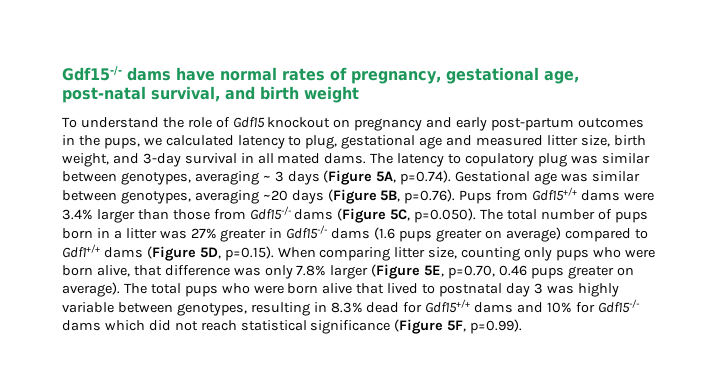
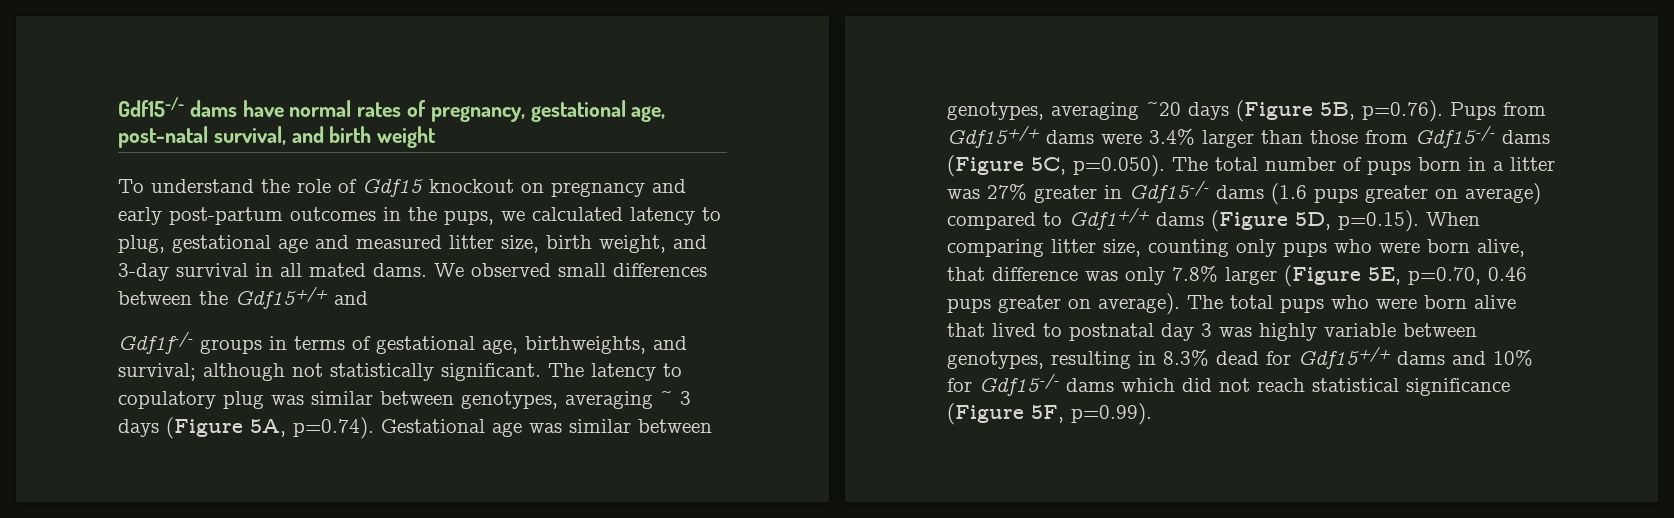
(367, 158) none -> [434,263,707,277] [118,286,368,309] [118,331,687,354] [118,363,541,381] We observed small differences between the Gdf15+/+ and // Gdf1f-/- groups in terms of gestational age, birthweights, and survival; although not statistically significant.

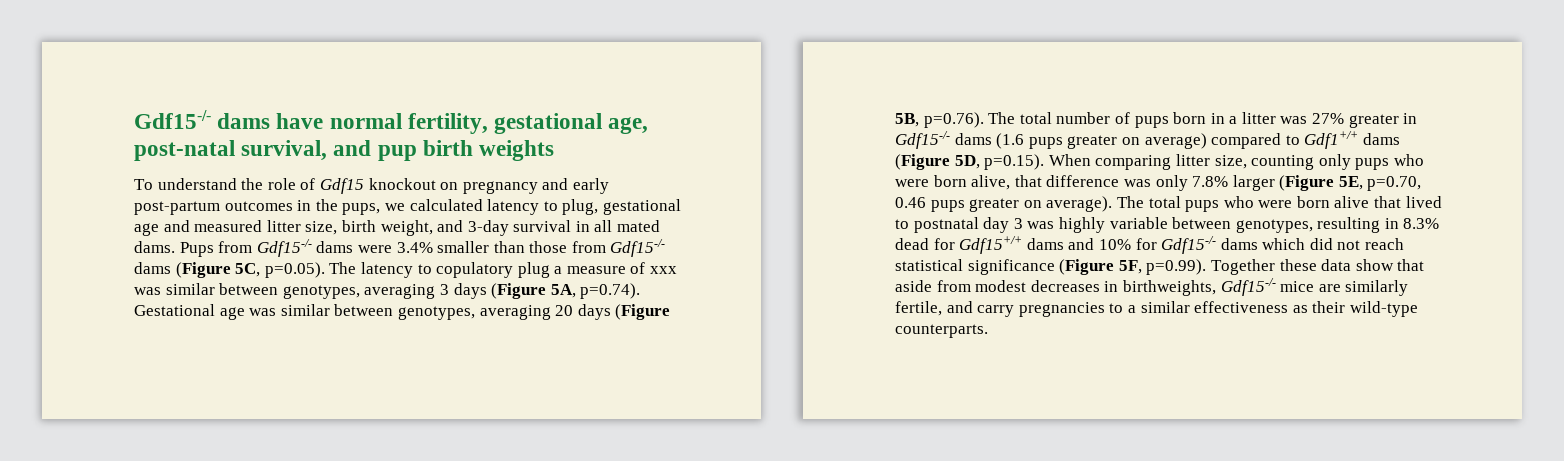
[357,100,525,122] rates of pregnancy, -> [407,113,488,134] fertility,
[329,126,437,148] birth weight -> [377,140,555,161] pup birth weights
[434,263,707,277] [118,286,368,309] [118,331,687,354] [118,363,541,381] We observed small differences between the Gdf15+/+ and // Gdf1f-/- groups in terms of gestational age, birthweights, and survival; although not statistically significant. -> [179,239,666,257] [134,262,325,278] Pups from Gdf15-/- dams were 3.4% smaller than those from Gdf15-/- dams (Figure 5C, p=0.05).
[271,390,673,409] was similar between genotypes, averaging ~ -> [554,262,678,274] [134,283,436,299] a measure of xxx was similar between genotypes, averaging
[1146,101,1181,116] ~20 -> [555,305,574,316] 20
[1450,102,1546,120] [947,125,1550,148] [947,155,1165,177] Pups from Gdf15+/+ dams were 3.4% larger than those from Gdf15-/- dams (Figure 5C, p=0.050). -> (984, 120) none
(1152, 414) none -> [1210,259,1425,275] [895,278,1409,296] [895,301,1418,317] [895,324,988,338] Together these data show that aside from modest decreases in birthweights, Gdf15-/- mice are similarly fertile, and carry pregnancies to a similar effectiveness as their wild-type counterparts.

